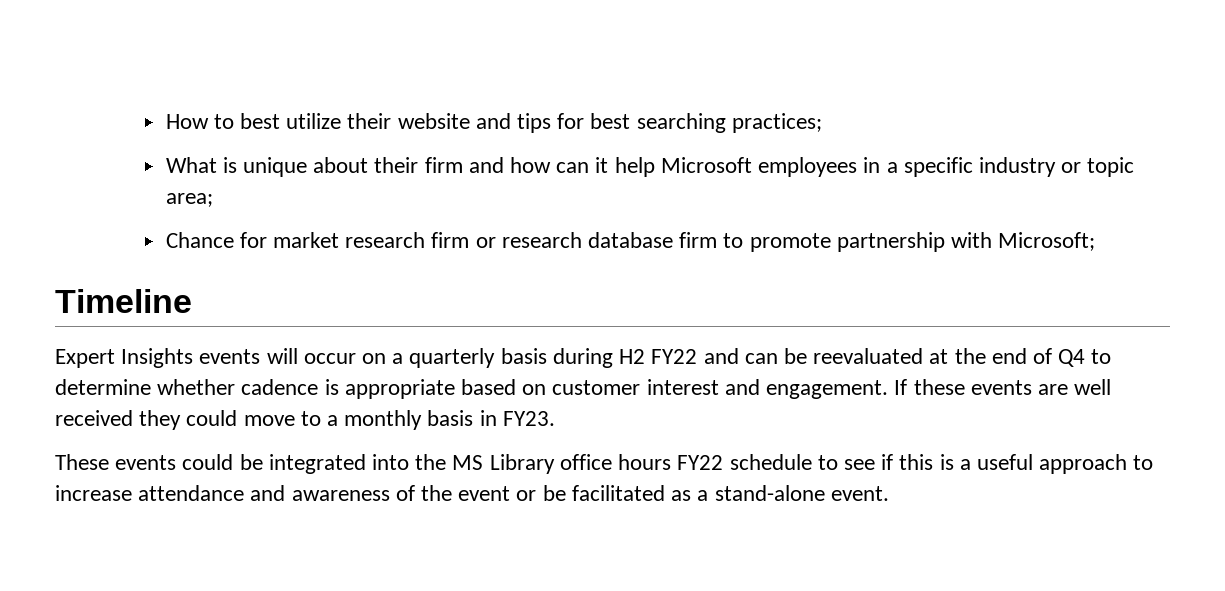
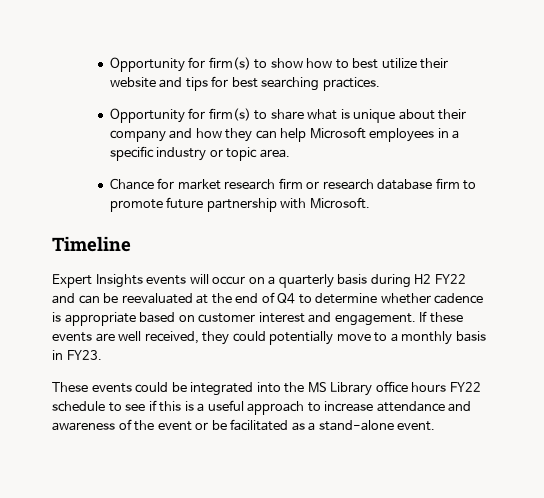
[165,114,209,129] How -> [109,57,333,72] Opportunity for firm(s) to show how
[731,113,822,133] [165,157,217,173] practices; // What -> [322,77,380,91] [109,108,338,123] practices. // Opportunity for firm(s) to share what
[424,157,463,173] firm -> [109,130,166,142] company
[556,157,609,173] can it -> [225,128,277,142] they can
[165,193,213,207] area; -> [259,149,290,158] area.
(831, 242) none -> [166,197,204,209] future
[998,232,1096,251] Microsoft; -> [309,197,370,209] Microsoft.
[55,410,133,426] received -> [144,331,199,344] received,
(238, 418) none -> [269,331,334,345] potentially

